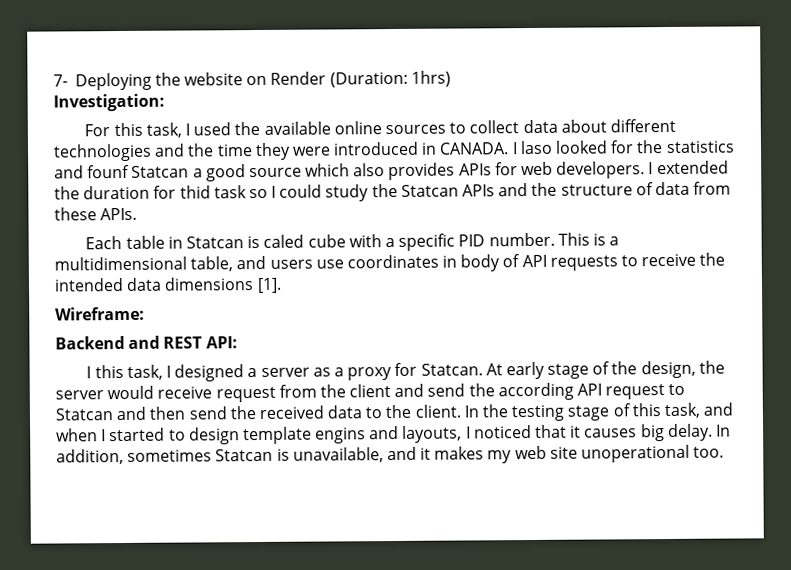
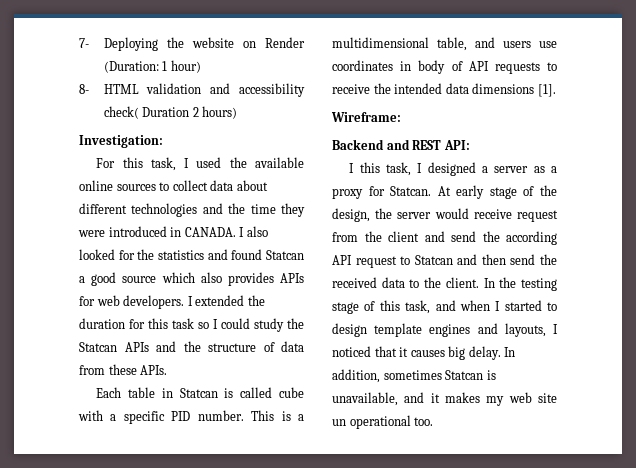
[410,70,451,87] 1hrs) -> [162,60,201,73] [79,83,305,97] [103,106,238,119] 1 hour) // 8- HTML validation and accessibility check( Duration 2 hours)
[519,140,553,155] laso -> [246,226,268,237] also
[87,164,131,179] founf -> [231,249,263,260] found
[179,185,211,199] thid -> [148,318,168,329] this
[263,234,305,248] caled -> [240,387,273,398] called
[315,427,367,444] engins -> [429,324,471,337] engines
[581,444,691,463] unoperational -> [332,415,411,429] un operational

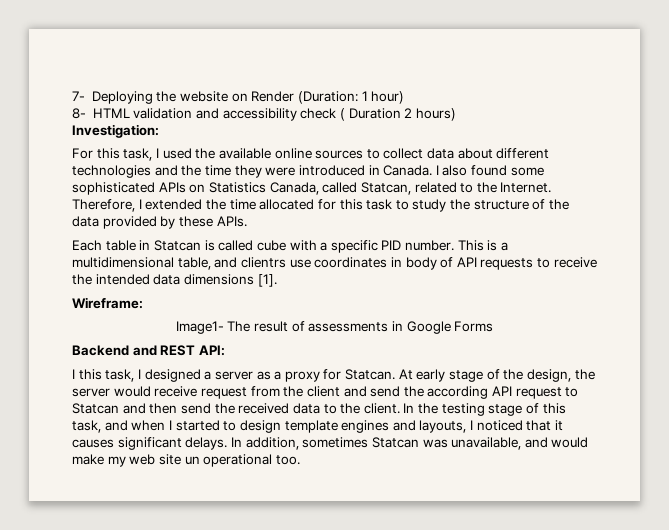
[103,106,139,119] check( -> [300,108,345,121] check (
[184,227,236,237] CANADA. -> [383,165,433,176] Canada.
[79,249,304,260] [79,272,304,286] [79,295,185,309] looked for the statistics and found Statcan a good source which also provides APIs for web developers. -> [471,165,544,176] [72,182,552,195] [72,199,135,212] found some sophisticated APIs on Statistics Canada, called Statcan, related to the Internet. Therefore,
[79,318,125,329] duration -> [229,199,315,210] time allocated
[198,318,304,332] [79,341,304,352] [79,365,105,375] so I could study the Statcan APIs and the structure of data from -> [395,199,570,212] [72,216,176,229] to study the structure of the data provided by
[503,41,531,48] users -> [240,257,286,268] clientrs
(401, 117) none -> [175,321,494,334] // Image1- The result of assessments in Google Forms
[448,346,501,360] big delay. -> [117,437,228,450] significant delays.
[486,370,496,380] is -> [422,439,448,448] was
[430,392,480,403] it makes -> [551,437,589,448] [72,454,104,465] would make

